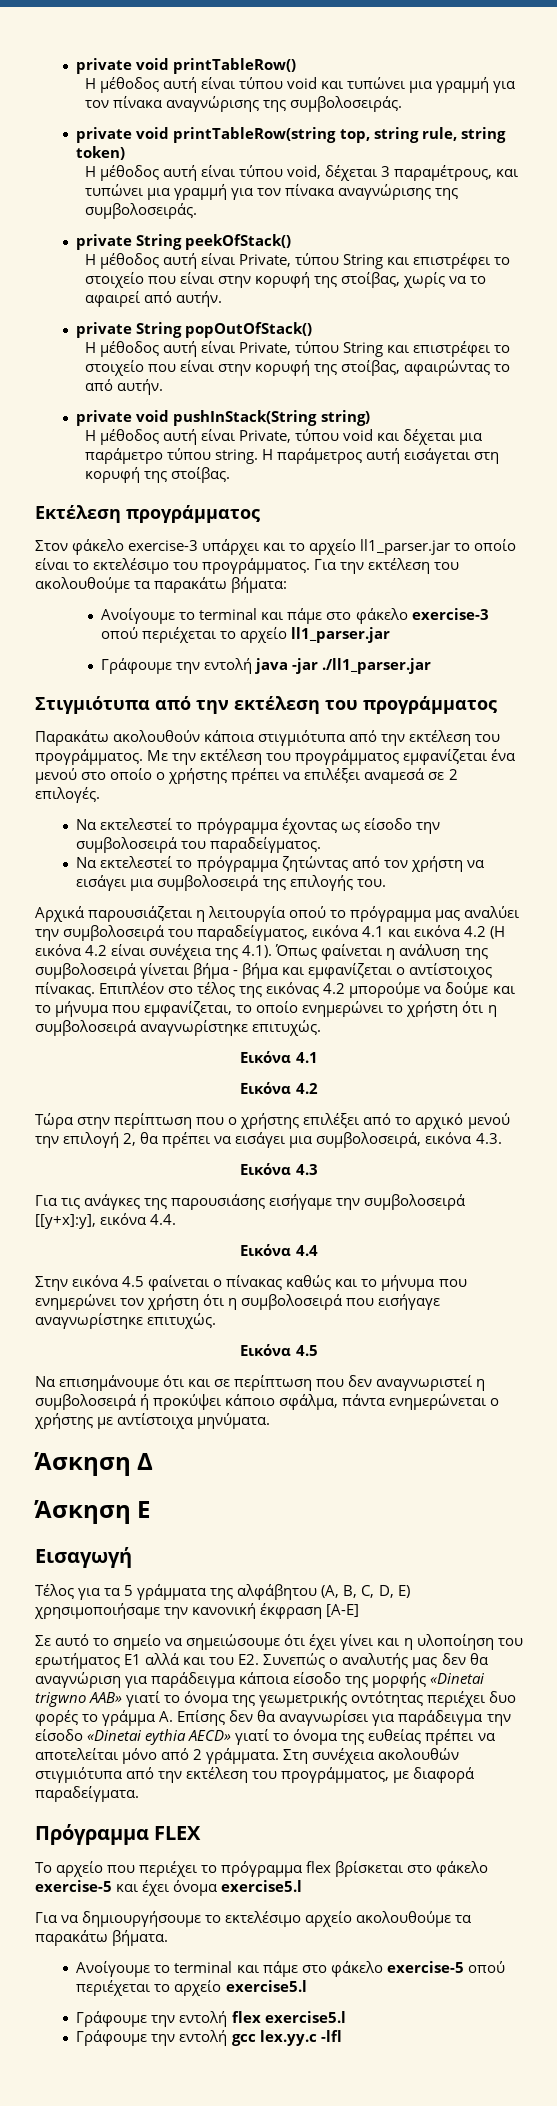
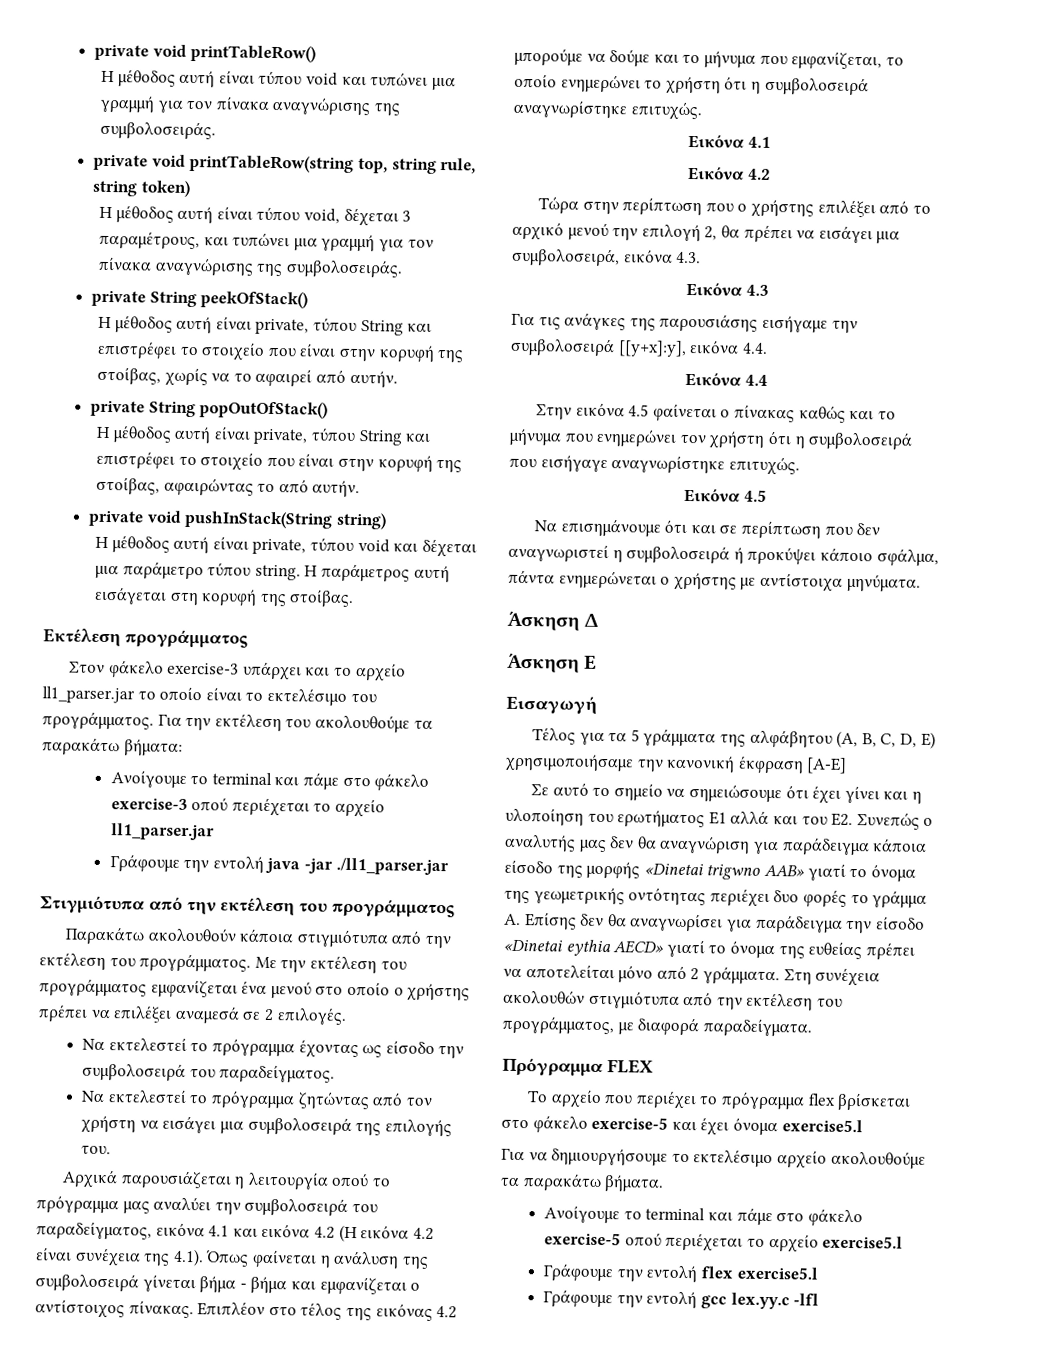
[238,254,291,267] Private, -> [255,318,310,335] private,
[238,342,291,355] Private, -> [253,428,309,445] private,
[238,430,291,443] Private, -> [252,538,307,555] private,

